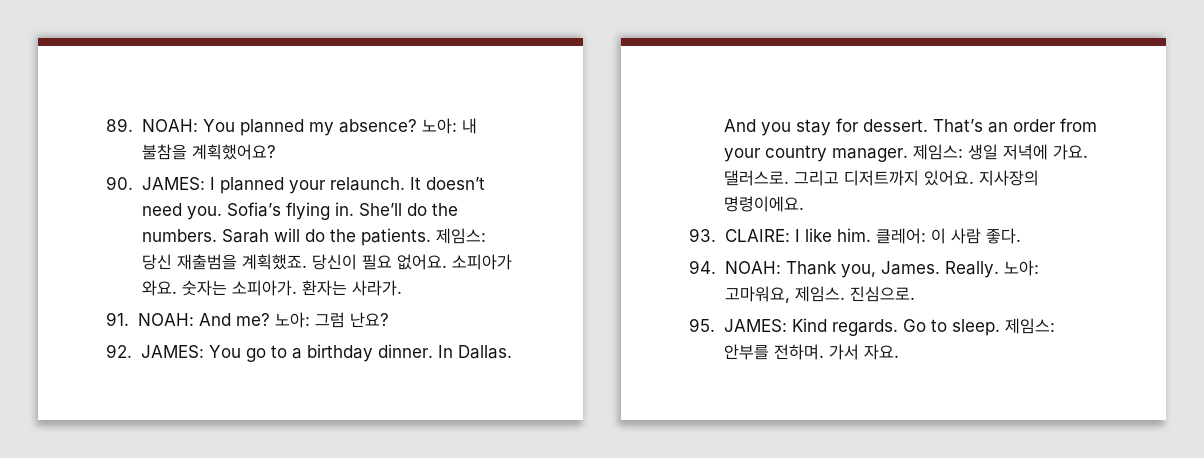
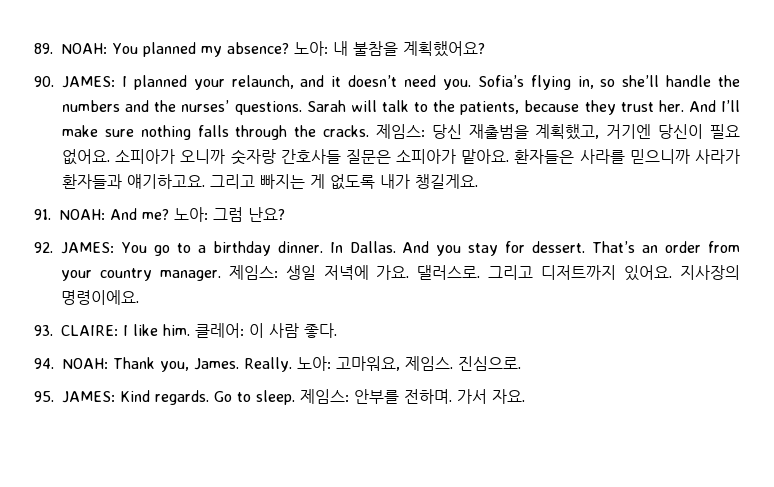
[329,177,421,191] relaunch. It -> [231,75,342,89] relaunch, and it
[334,202,458,216] [141,228,431,246] in. She’ll do the numbers. Sarah will do the patients. -> [577,75,740,89] [62,100,740,115] [62,125,370,140] in, so she’ll handle the numbers and the nurses’ questions. Sarah will talk to the patients, because they trust her. And I’ll make sure nothing falls through the cracks.
[241,254,307,270] 계획했죠. -> [535,124,652,140] 계획했고, 거기엔
[141,280,402,296] 와요. 숫자는 소피아가. 환자는 사라가. -> [180,149,740,165] [62,174,478,190] 오니까 숫자랑 간호사들 질문은 소피아가 맡아요. 환자들은 사라를 믿으니까 사라가 환자들과 얘기하고요. 그리고 빠지는 게 없도록 내가 챙길게요.

